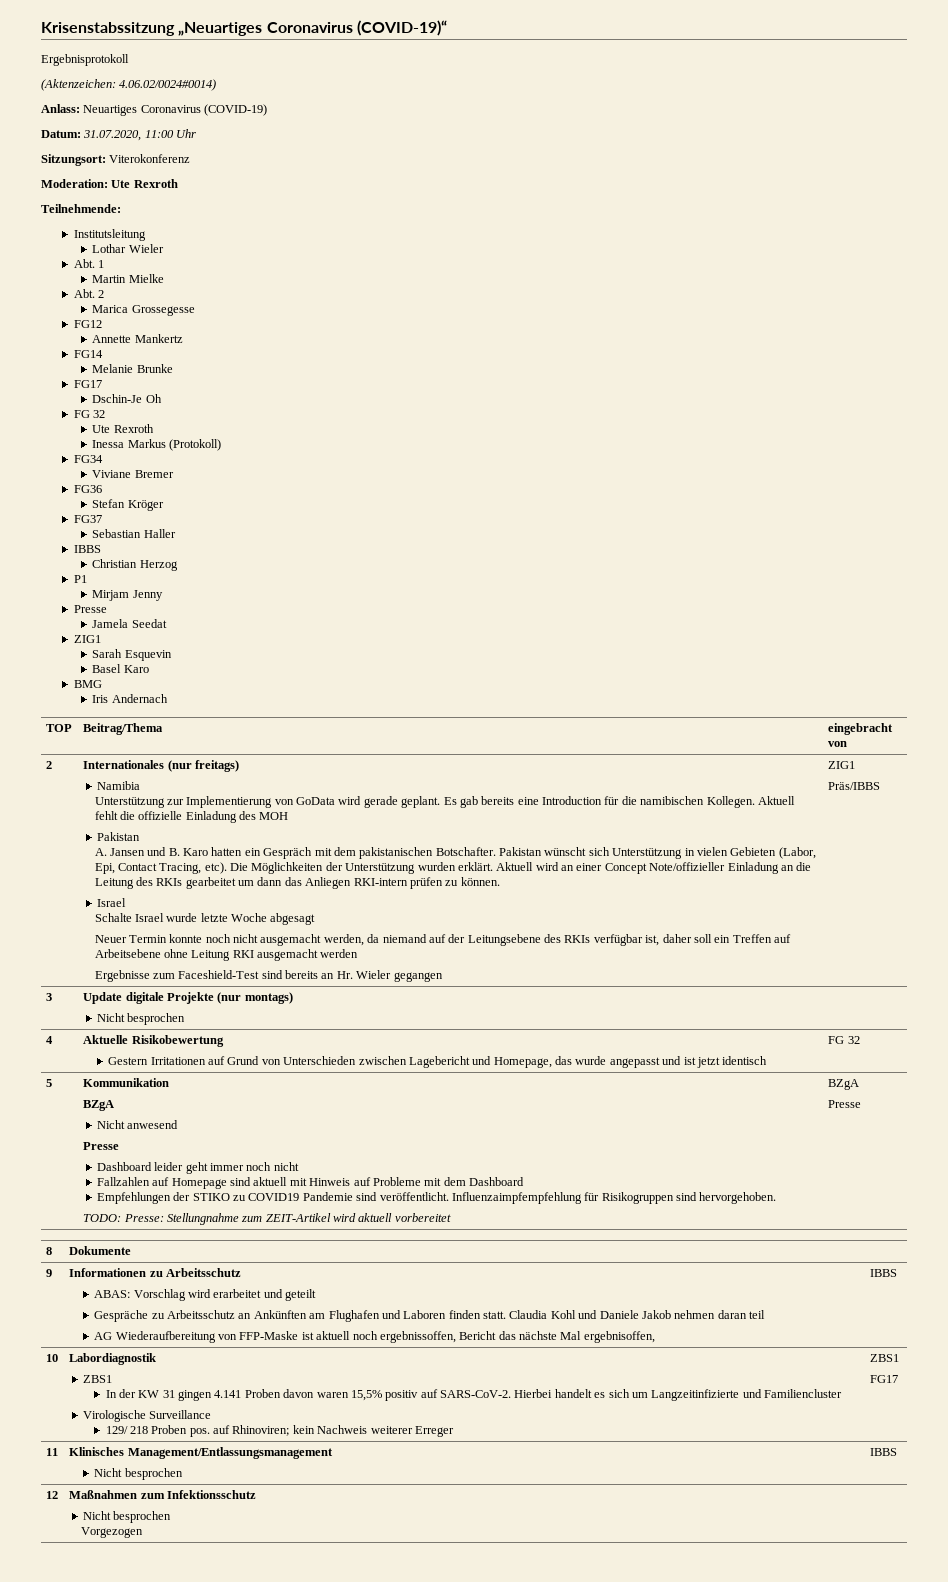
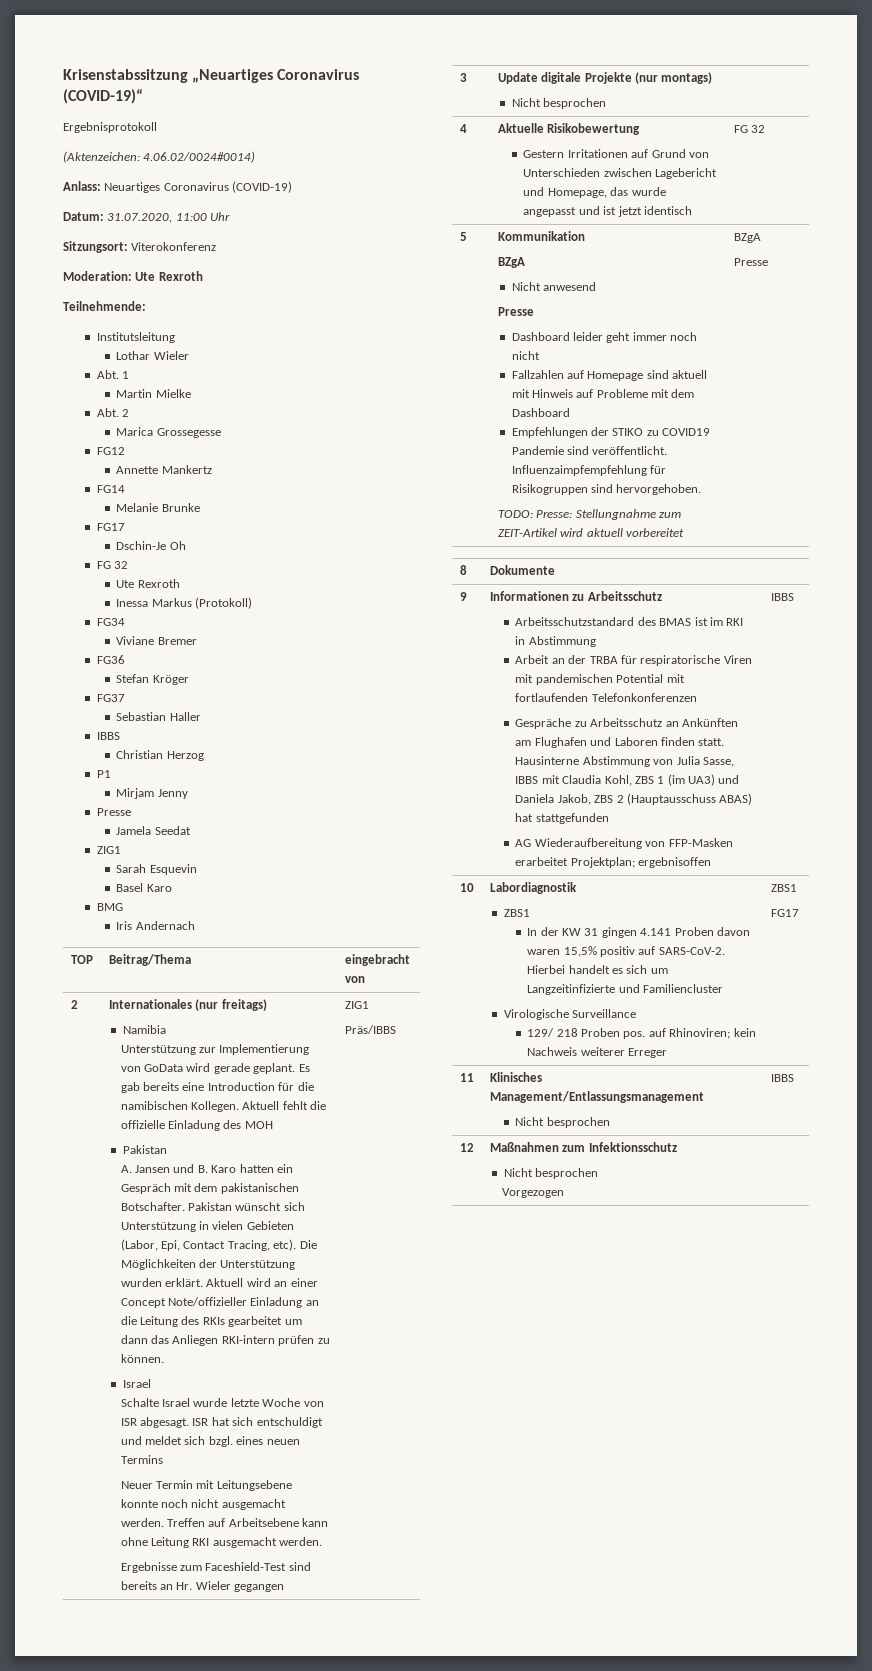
[270,913,316,925] abgesagt -> [303,1401,324,1407] [120,1417,323,1428] [120,1436,300,1447] [120,1455,163,1464] von ISR abgesagt. ISR hat sich entschuldigt und meldet sich bzgl. eines neuen Termins
(167, 939) none -> [196,1480,292,1491] mit Leitungsebene
[323,934,731,946] werden, da niemand auf der Leitungsebene des RKIs verfügbar ist, daher soll ein -> [120,1518,164,1527] werden.
(161, 953) none -> [302,1518,329,1527] kann
[320,949,359,958] werden -> [279,1537,323,1546] werden.
[94,1289,317,1301] ABAS: Vorschlag wird erarbeitet und geteilt -> [515,617,744,626] [515,636,596,647] [515,655,752,666] [515,674,685,685] [515,693,697,702] Arbeitsschutzstandard des BMAS ist im RKI in Abstimmung // Arbeit an der TRBA für respiratorische Viren mit pandemischen Potential mit fortlaufenden Telefonkonferenzen
[509,1310,765,1319] [94,1331,655,1343] Claudia Kohl und Daniele Jakob nehmen daran teil // AG Wiederaufbereitung von FFP-Maske ist aktuell noch ergebnissoffen, Bericht das nächste Mal ergebnisoffen, -> [515,756,734,767] [515,774,740,786] [515,793,753,805] [515,813,609,824] [515,838,733,849] [515,857,712,868] Hausinterne Abstimmung von Julia Sasse, IBBS mit Claudia Kohl, ZBS 1 (im UA3) und Daniela Jakob, ZBS 2 (Hauptausschuss ABAS) hat stattgefunden // AG Wiederaufbereitung von FFP-Masken erarbeitet Projektplan; ergebnisoffen

